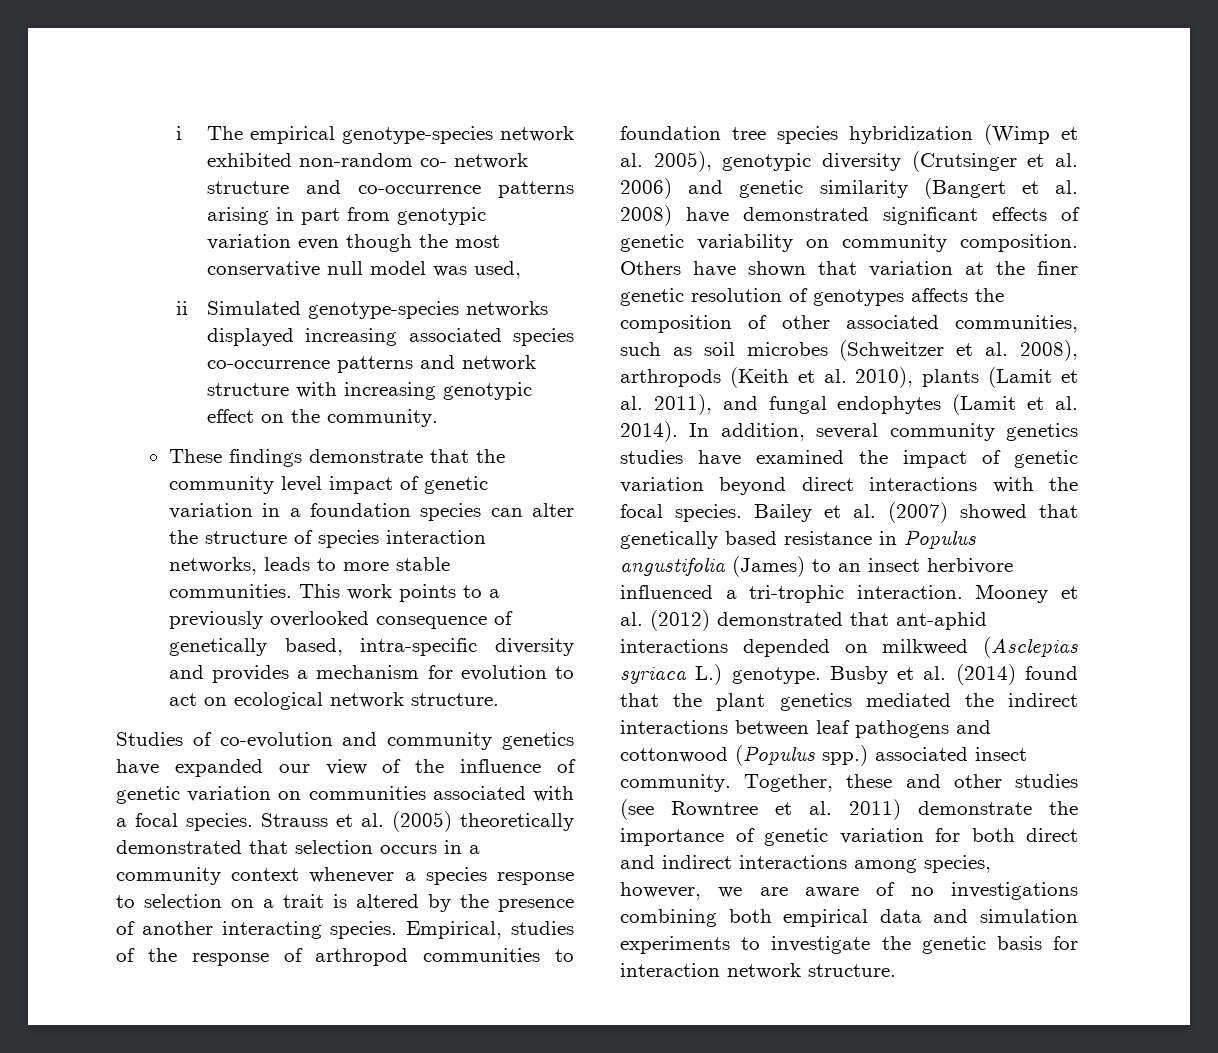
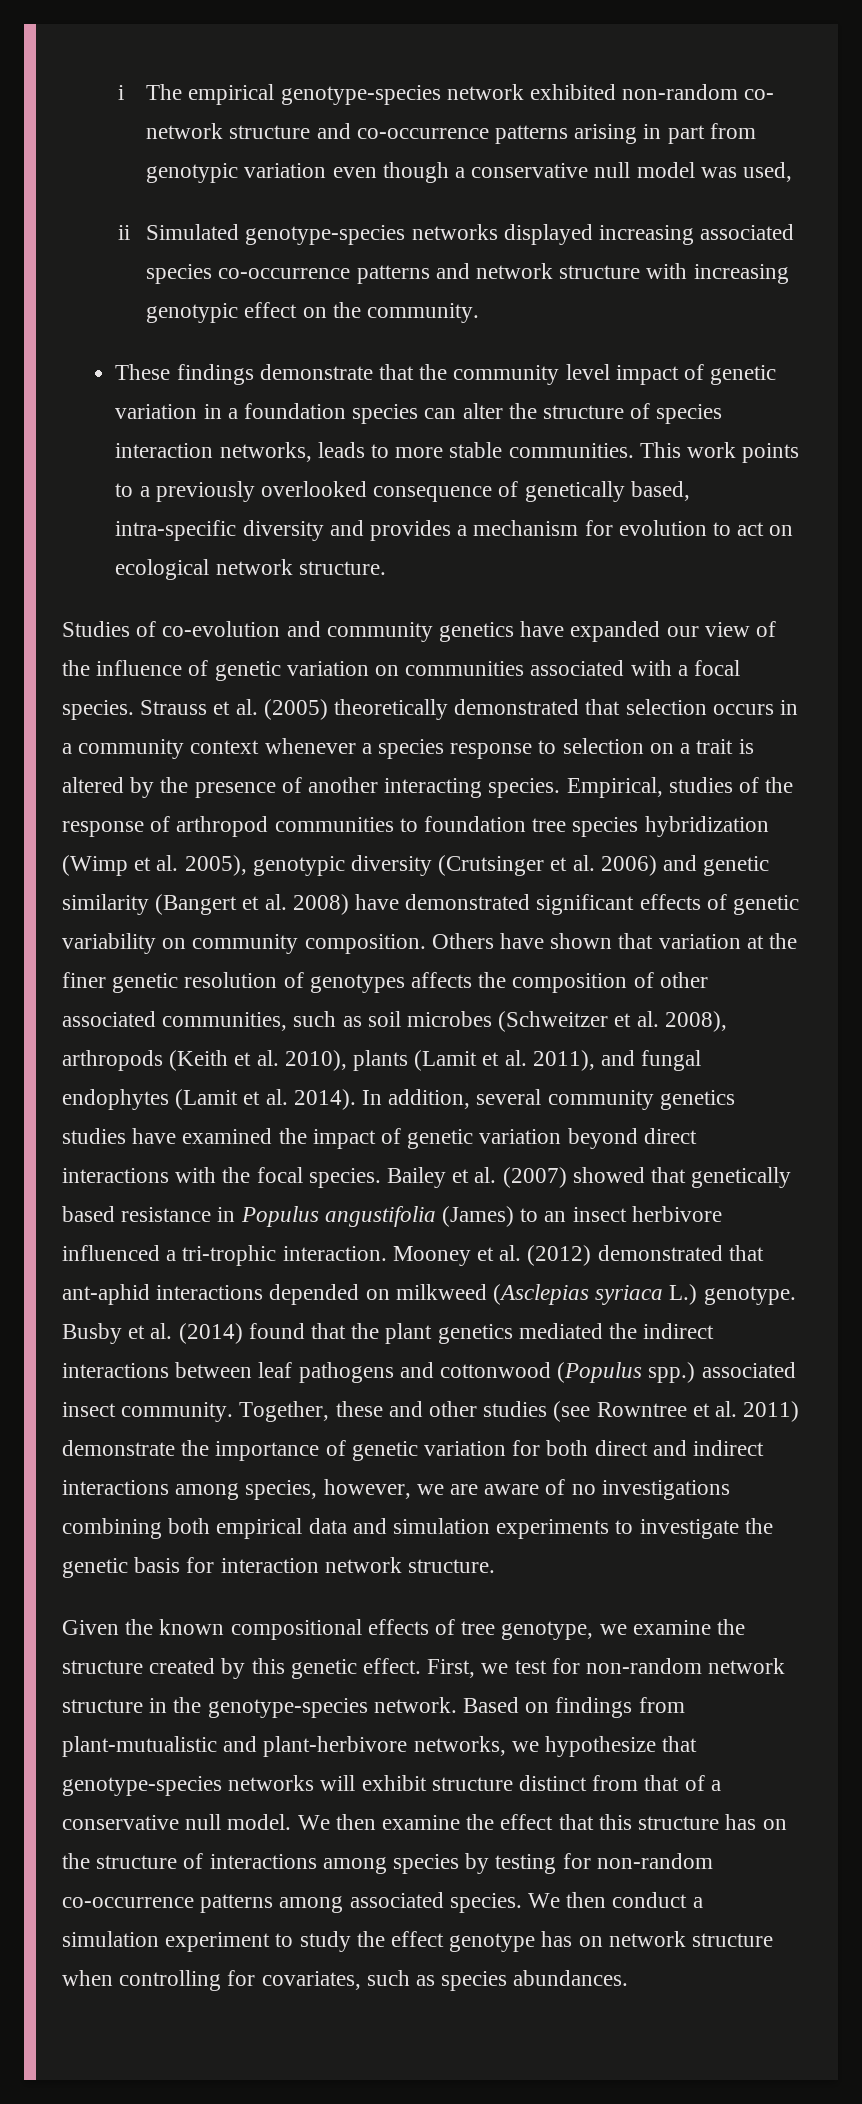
[418,234,500,248] the most -> [454,167,465,178] a
(896, 970) none -> [62,1619,746,1640] [62,1658,786,1679] [62,1697,685,1718] [62,1736,698,1757] [62,1775,721,1796] [62,1814,787,1830] [62,1853,713,1874] [62,1892,703,1913] [62,1931,774,1952] [62,1970,629,1991] // Given the known compositional effects of tree genotype, we examine the structure created by this genetic effect. First, we test for non-random network structure in the genotype-species network. Based on findings from plant-mutualistic and plant-herbivore networks, we hypothesize that genotype-species networks will exhibit structure distinct from that of a conservative null model. We then examine the effect that this structure has on the structure of interactions among species by testing for non-random co-occurrence patterns among associated species. We then conduct a simulation experiment to study the effect genotype has on network structure when controlling for covariates, such as species abundances.

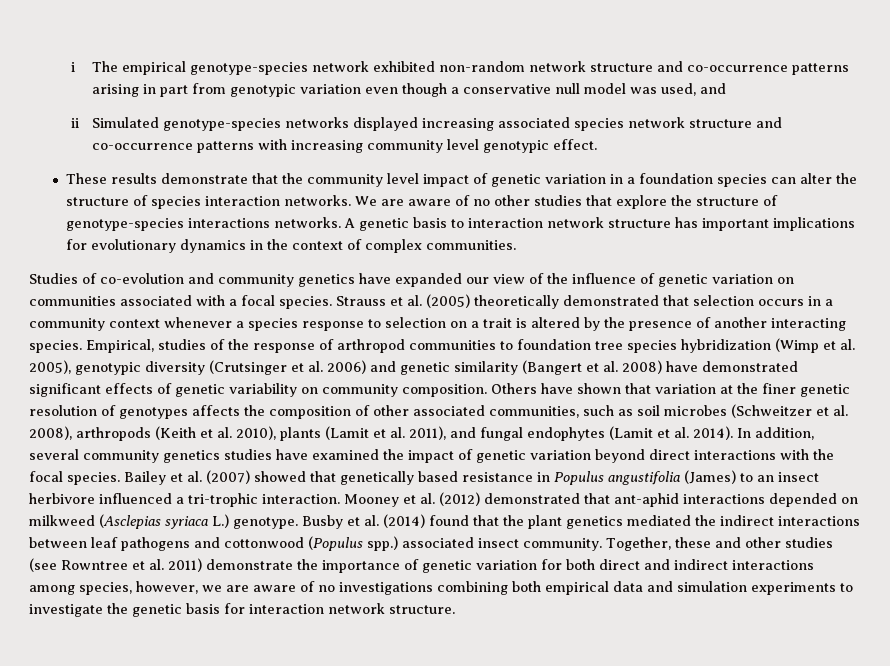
[744,89,775,100] co- -> (525, 66) none
(793, 172) none -> [699,83,726,94] and
[218,263,789,284] [146,302,479,323] co-occurrence patterns and network structure with increasing genotypic effect on the community. -> [627,117,782,128] [91,139,597,153] network structure and co-occurrence patterns with increasing community level genotypic effect.
[176,364,254,385] findings -> [110,173,157,184] results
[219,442,800,463] [115,481,690,502] [115,520,794,541] [115,559,386,580] networks, leads to more stable communities. This work points to a previously overlooked consequence of genetically based, intra-specific diversity and provides a mechanism for evolution to act on ecological network structure. -> [283,195,778,209] [65,217,855,231] [65,239,516,253] networks. We are aware of no other studies that explore the structure of genotype-species interactions networks. A genetic basis to interaction network structure has important implications for evolutionary dynamics in the context of complex communities.
[62,1619,746,1640] [62,1658,786,1679] [62,1697,685,1718] [62,1736,698,1757] [62,1775,721,1796] [62,1814,787,1830] [62,1853,713,1874] [62,1892,703,1913] [62,1931,774,1952] [62,1970,629,1991] // Given the known compositional effects of tree genotype, we examine the structure created by this genetic effect. First, we test for non-random network structure in the genotype-species network. Based on findings from plant-mutualistic and plant-herbivore networks, we hypothesize that genotype-species networks will exhibit structure distinct from that of a conservative null model. We then examine the effect that this structure has on the structure of interactions among species by testing for non-random co-occurrence patterns among associated species. We then conduct a simulation experiment to study the effect genotype has on network structure when controlling for covariates, such as species abundances. -> (455, 609) none

